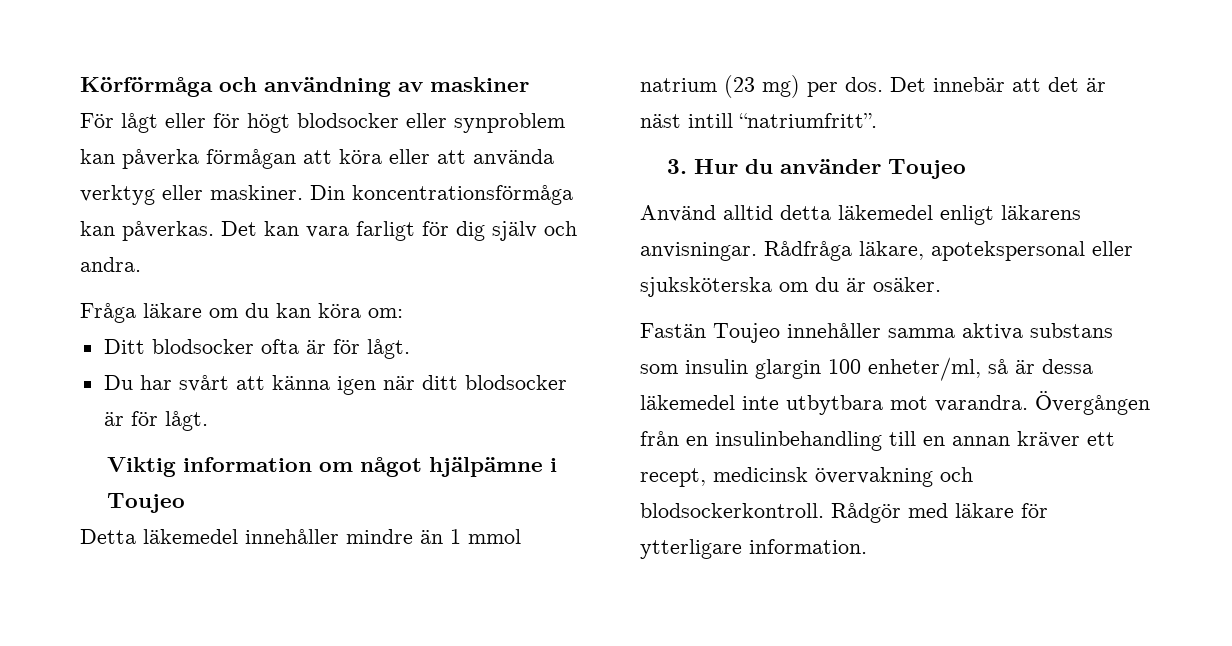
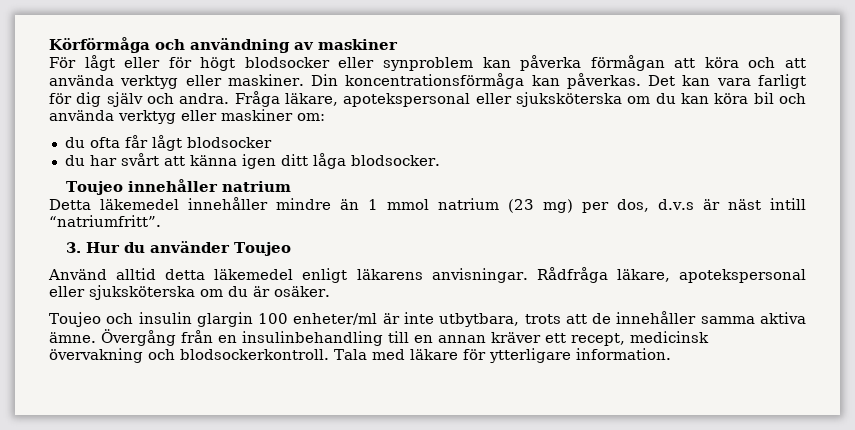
[389,149,430,164] eller -> [748,57,776,68] och
[80,303,403,323] [103,339,410,359] [103,375,133,390] // Fråga läkare om du kan köra om: // Ditt blodsocker ofta är för lågt. // Du -> [234,91,807,107] [49,109,325,124] [64,135,272,151] [64,155,85,166] Fråga läkare, apotekspersonal eller sjuksköterska om du kan köra bil och använda verktyg eller maskiner om: // du ofta får lågt blodsocker // du
[382,375,567,390] [103,411,208,431] [107,457,558,477] [107,493,186,513] när ditt blodsocker är för lågt. // Viktig information om något hjälpämne i Toujeo -> [280,153,440,169] [66,179,292,195] ditt låga blodsocker. // Toujeo innehåller natrium
[845,77,1079,92] dos. Det innebär att det -> [617,199,695,212] dos, d.v.s
[640,323,1113,343] [640,357,1093,381] [640,391,1150,415] Fastän Toujeo innehåller samma aktiva substans som insulin glargin 100 enheter/ml, så är dessa läkemedel inte utbytbara mot varandra. Övergången -> [49,311,807,327] [49,329,176,346] Toujeo och insulin glargin 100 enheter/ml är inte utbytbara, trots att de innehåller samma aktiva ämne. Övergång
[831,503,901,523] Rådgör -> [334,349,367,360] Tala

